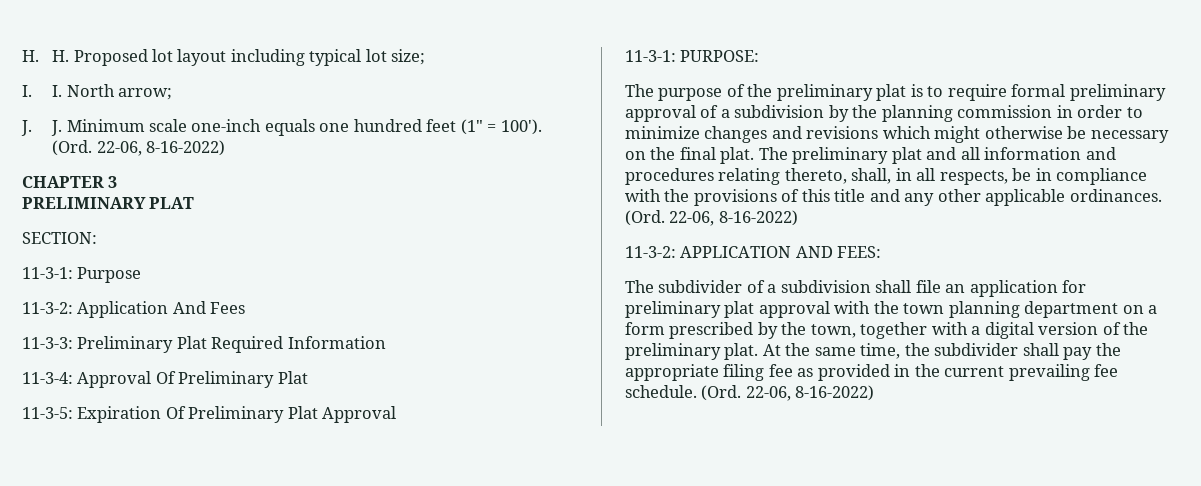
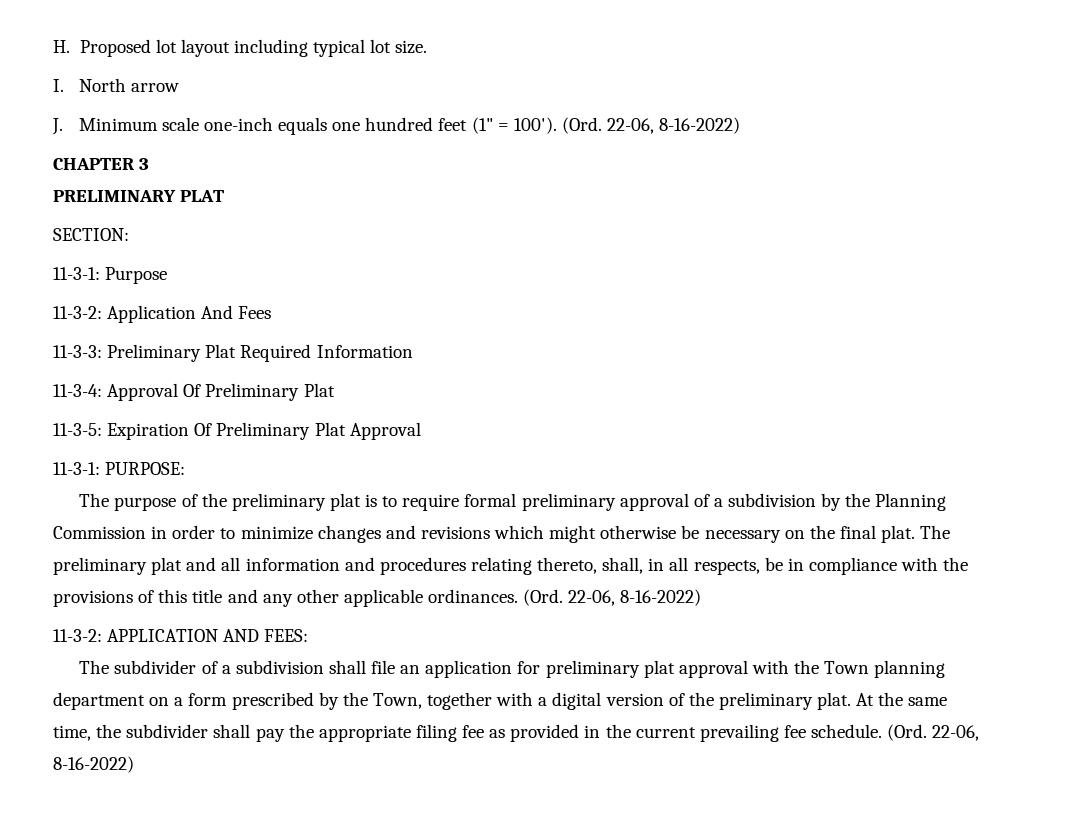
[22,50,70,62] H. H. -> [53,40,70,53] H.
[391,49,426,65] [22,84,173,100] [21,120,63,136] size; // I. I. North arrow; // J. J. -> [395,40,428,54] [53,78,179,92] [52,118,63,135] size. // I. North arrow // J.
[881,105,1053,122] planning commission -> [875,493,947,511] [53,526,146,539] Planning Commission
[903,303,945,314] town -> [824,661,870,674] Town
[810,324,856,338] town, -> [372,693,422,709] Town,

